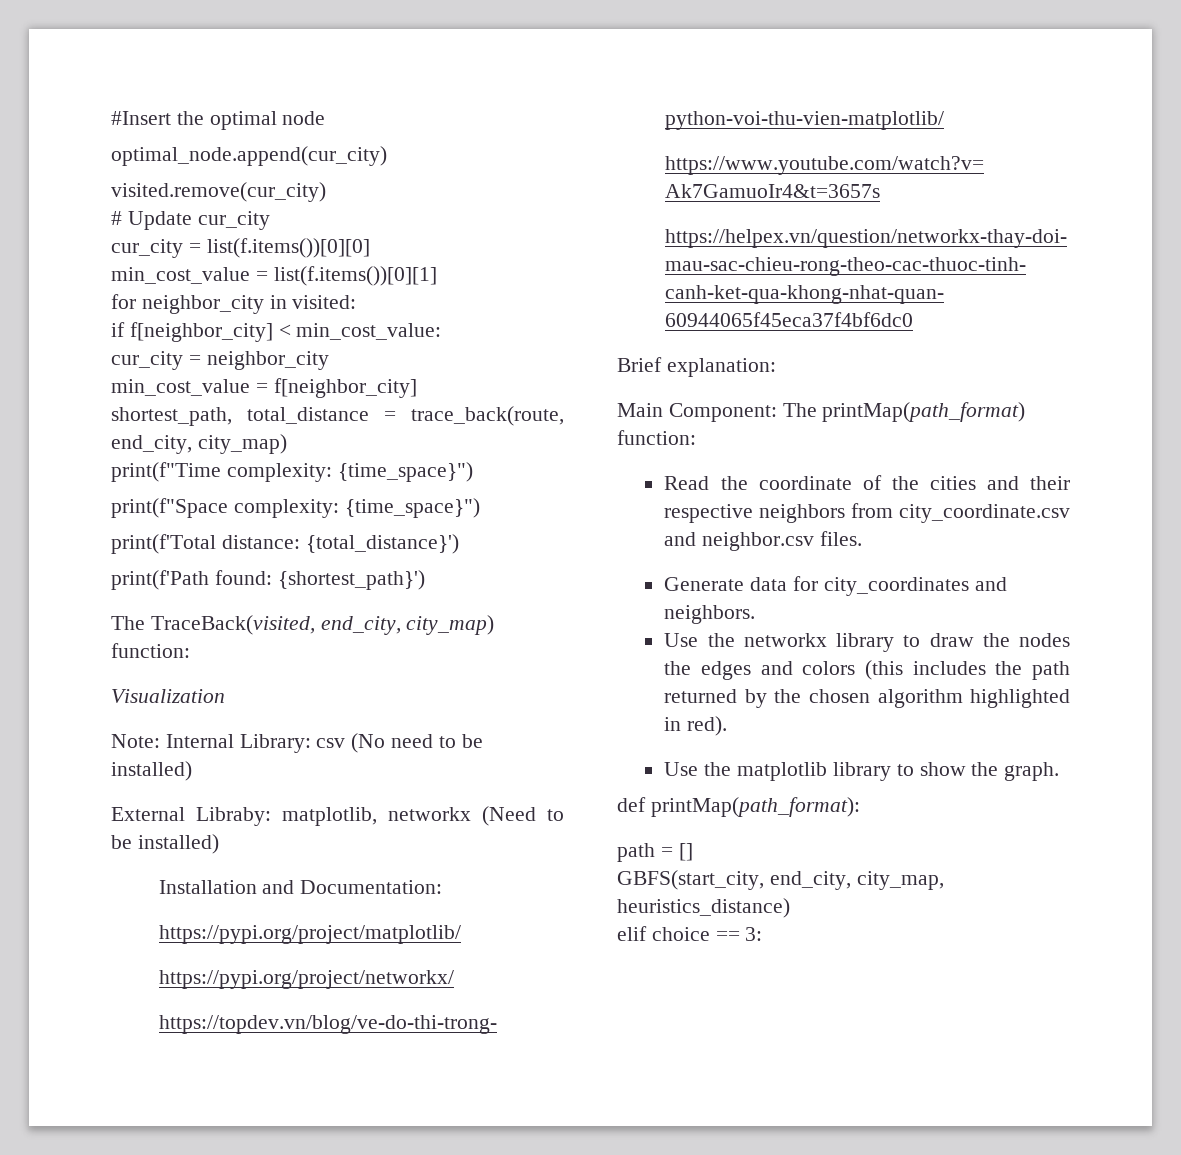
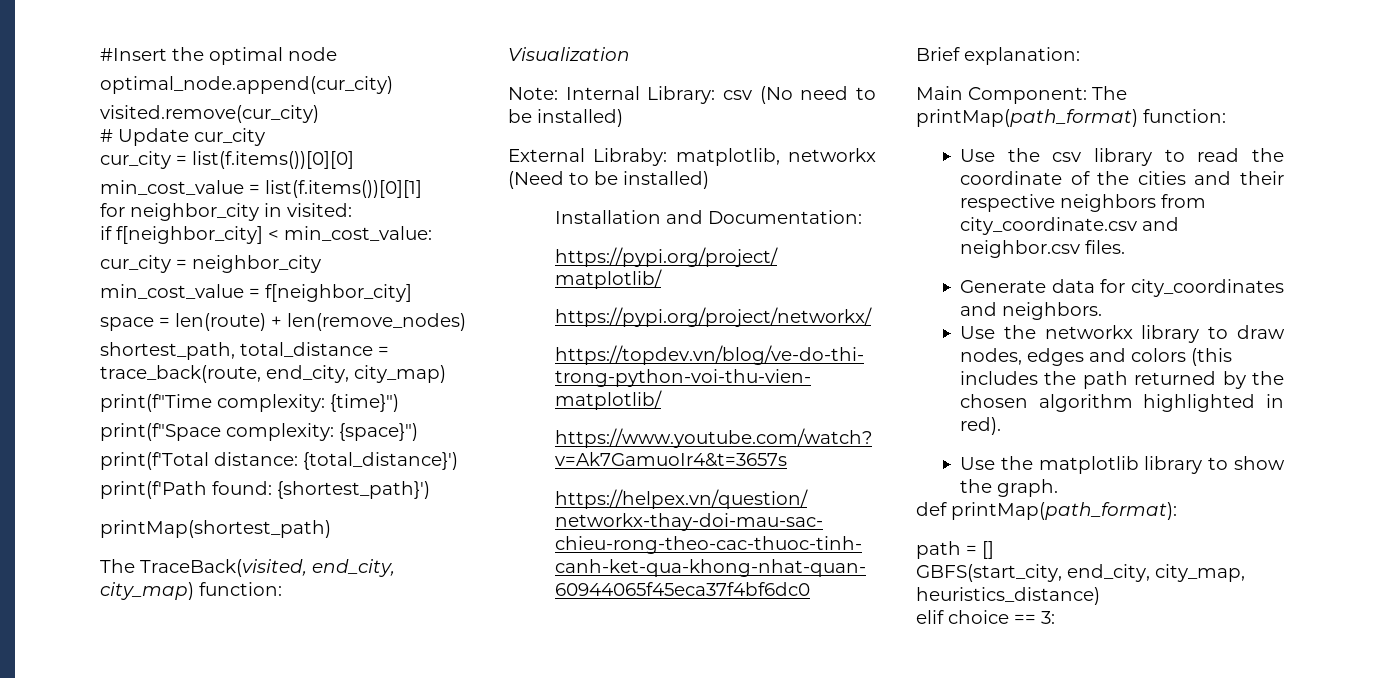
(417, 388) none -> [100,313,466,331] // space = len(route) + len(remove_nodes)
[337,462,473,482] {time_space}") -> [330,394,399,412] {time}")
[344,498,480,518] {time_space}") -> [339,423,418,441] {space}")
(425, 580) none -> [100,520,331,538] // printMap(shortest_path)
[664,476,710,490] Read -> [959,148,1240,166] Use the csv library to read
[982,633,1070,647] [664,661,692,675] the nodes the -> [959,348,1022,365] nodes,

